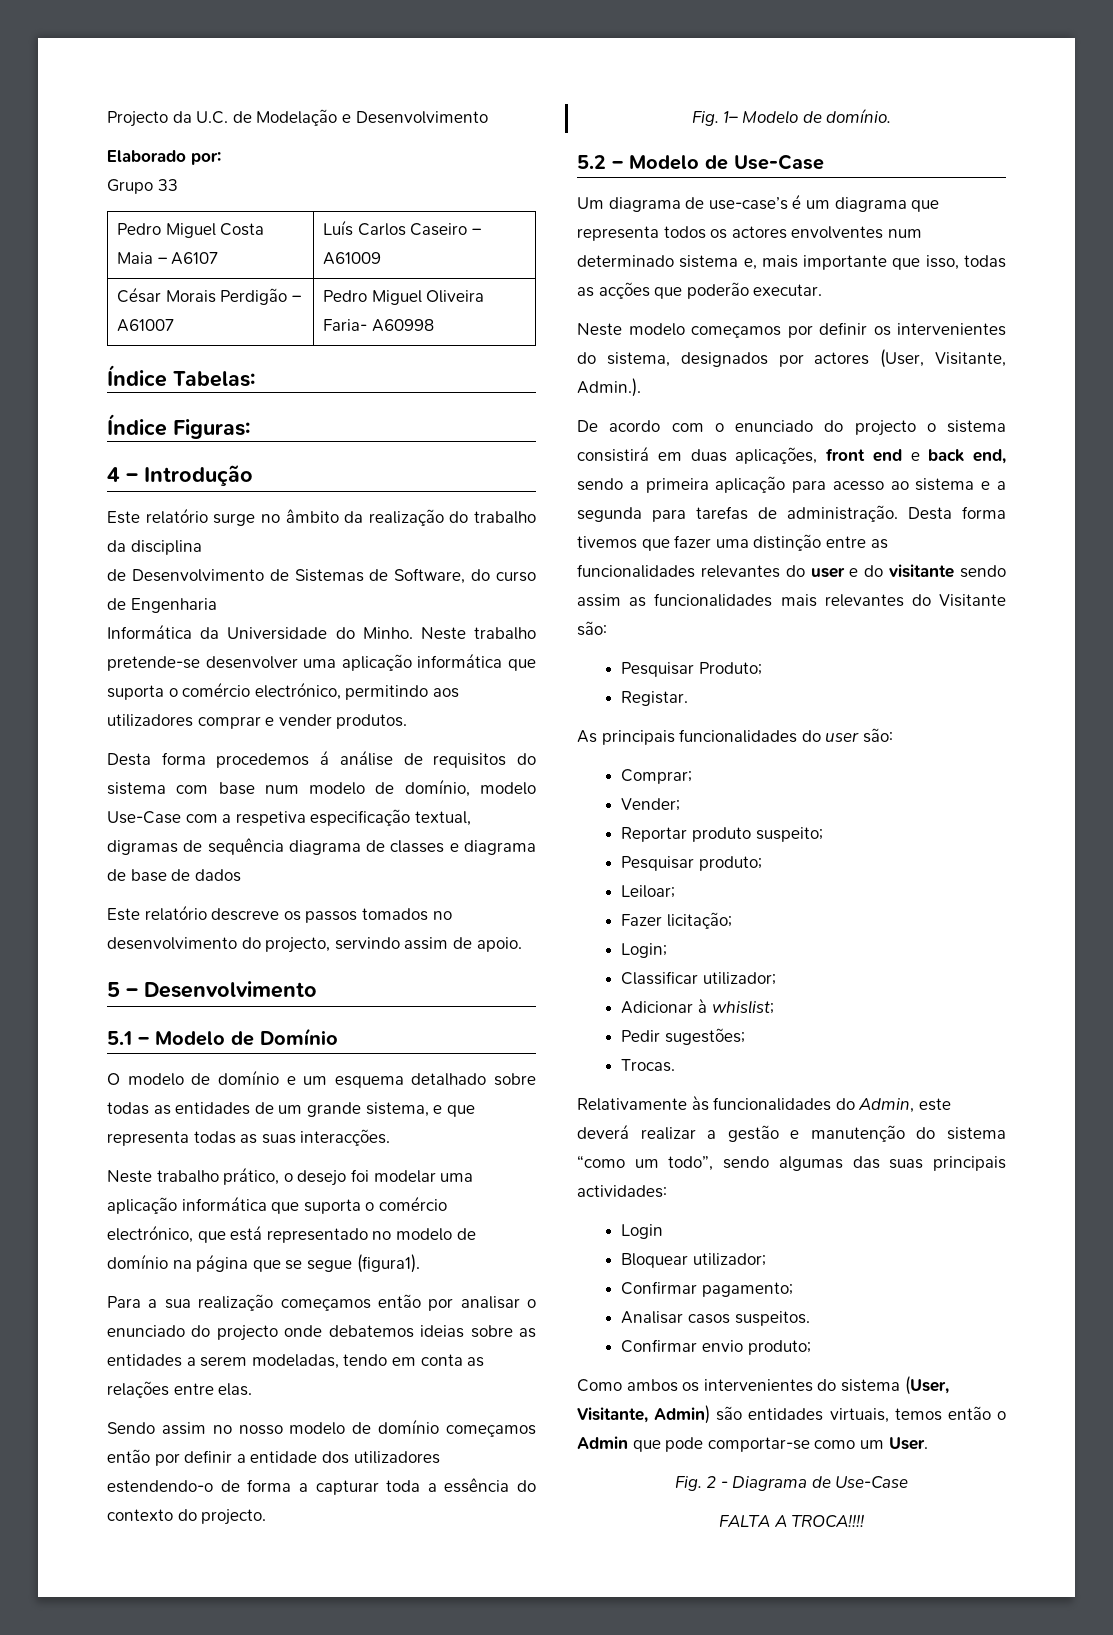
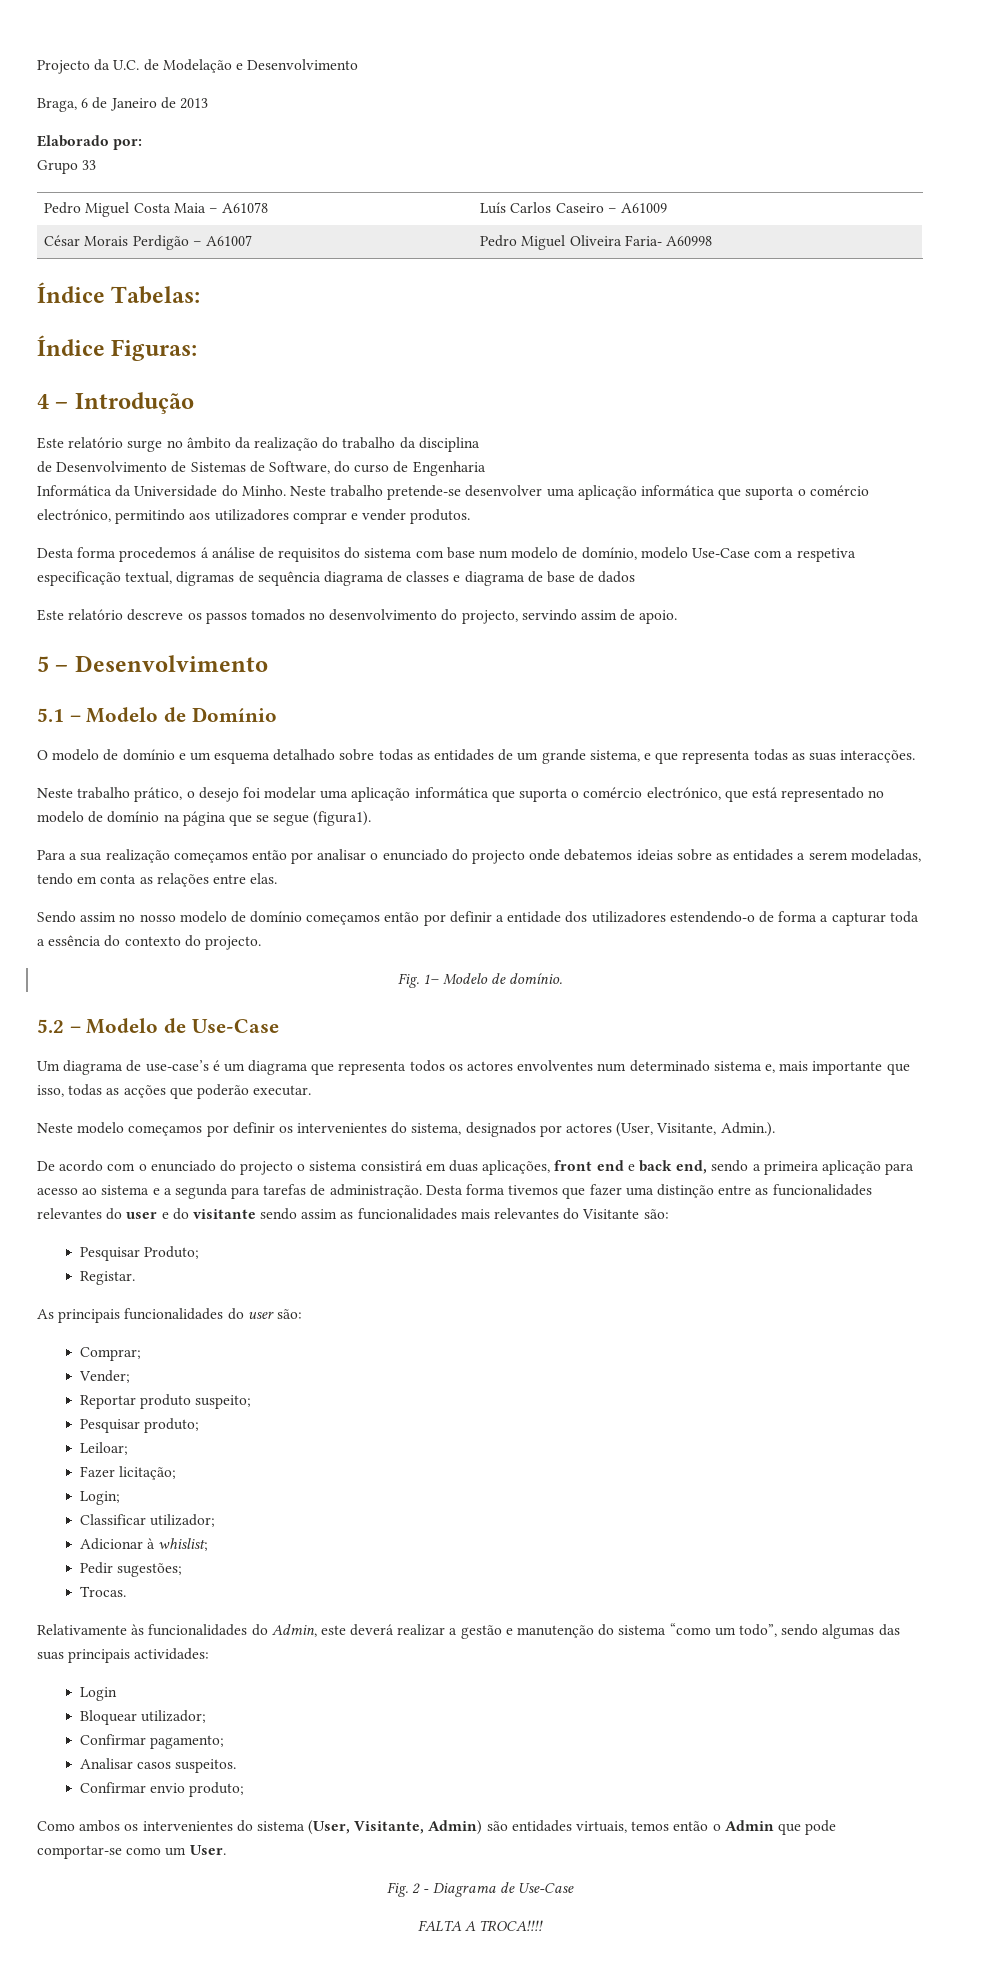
(488, 117) none -> [37,97,208,112] // Braga, 6 de Janeiro de 2013
[171,252,219,265] A6107 -> [222,202,269,213] A61078

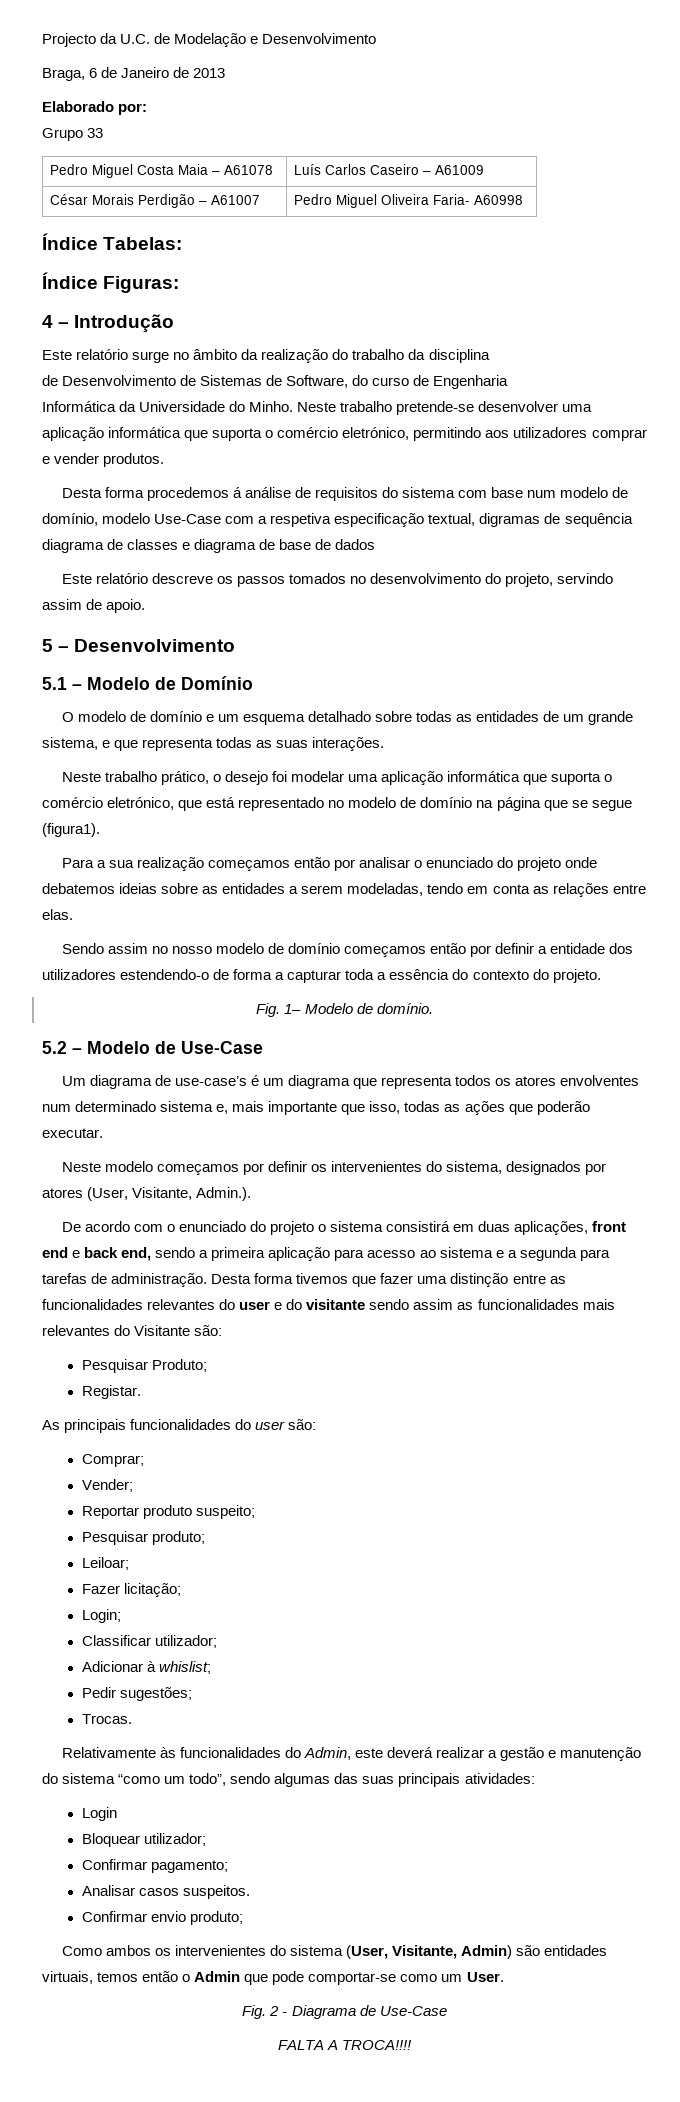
[37,509,111,522] electrónico, -> [342,427,410,440] eletrónico,
[461,610,518,624] projecto, -> [505,573,554,587] projeto,
[840,750,916,763] interacções. -> [312,737,385,751] interações.
[646,787,721,800] electrónico, -> [107,797,175,810] eletrónico,
[472,850,526,864] projecto -> [517,857,562,871] projeto
[204,936,261,950] projecto. -> [552,969,601,983] projeto.
[467,1061,514,1071] actores -> [515,1076,557,1086] atores
[123,1085,166,1098] acções -> [464,1101,505,1115] ações
[566,1123,613,1133] actores -> [42,1188,83,1198] atores
[240,1161,294,1175] projecto -> [269,1221,314,1235] projeto
[134,1648,210,1660] actividades: -> [464,1773,535,1784] atividades:

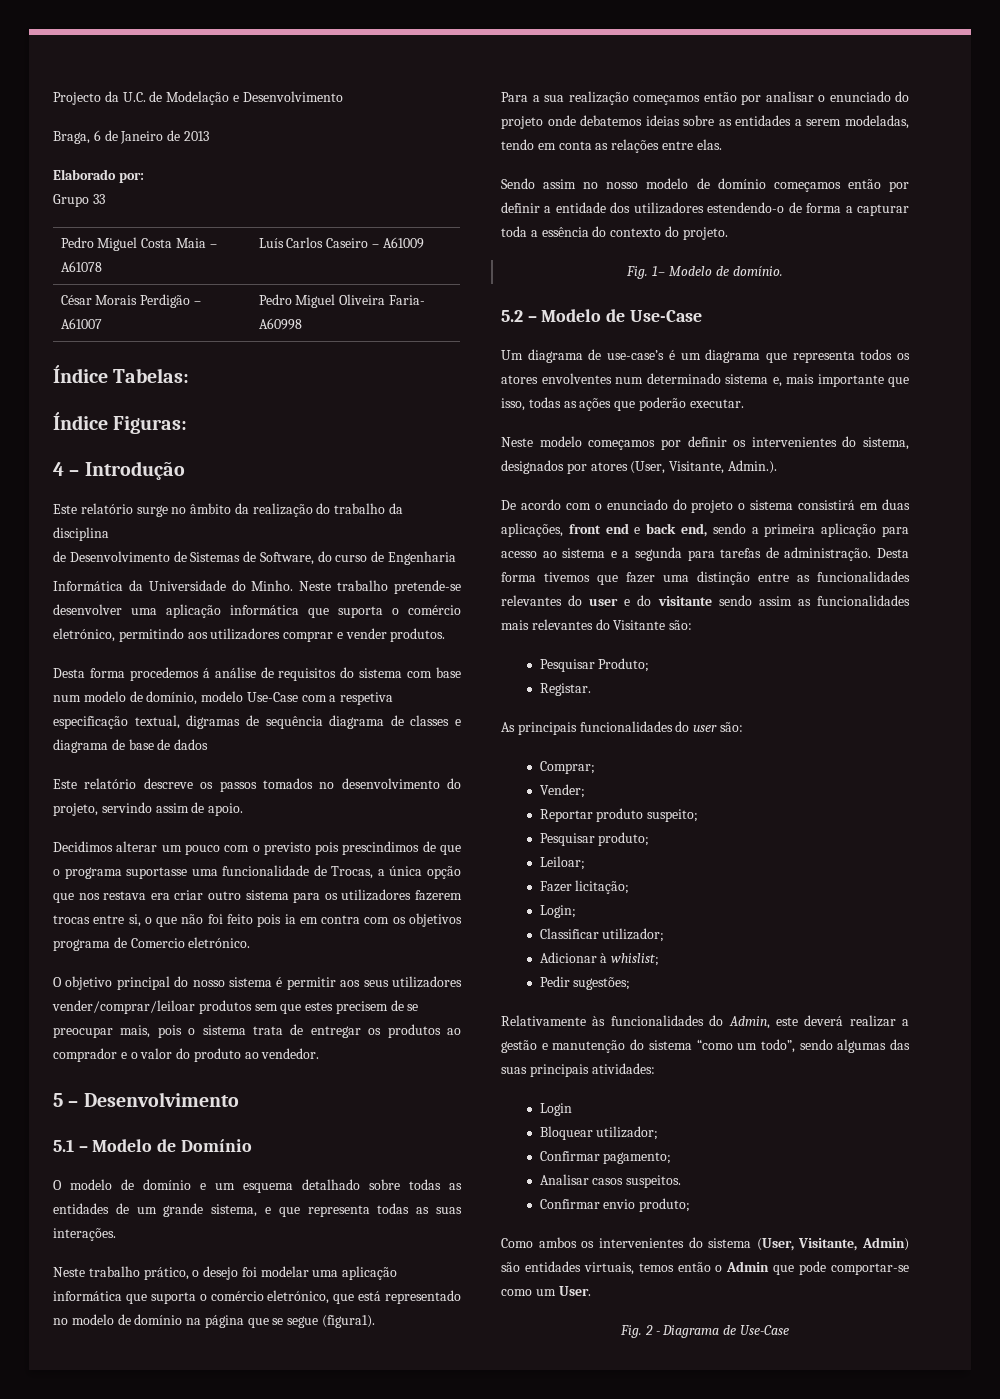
(146, 606) none -> [53,841,462,855] [53,865,461,879] [53,889,462,903] [53,913,462,927] [53,937,251,951] [53,976,462,990] [52,1000,419,1014] [53,1024,461,1038] [53,1048,320,1062] // Decidimos alterar um pouco com o previsto pois prescindimos de que o programa suportasse uma funcionalidade de Trocas, a única opção que nos restava era criar outro sistema para os utilizadores fazerem trocas entre si, o que não foi feito pois ia em contra com os objetivos programa de Comercio eletrónico. // O objetivo principal do nosso sistema é permitir aos seus utilizadores vender/comprar/leiloar produtos sem que estes precisem de se preocupar mais, pois o sistema trata de entregar os produtos ao comprador e o valor do produto ao vendedor.
[81,1714,132,1724] // Trocas. -> (631, 983) none
[277,2040,413,2050] // FALTA A TROCA!!!! -> (789, 1330) none

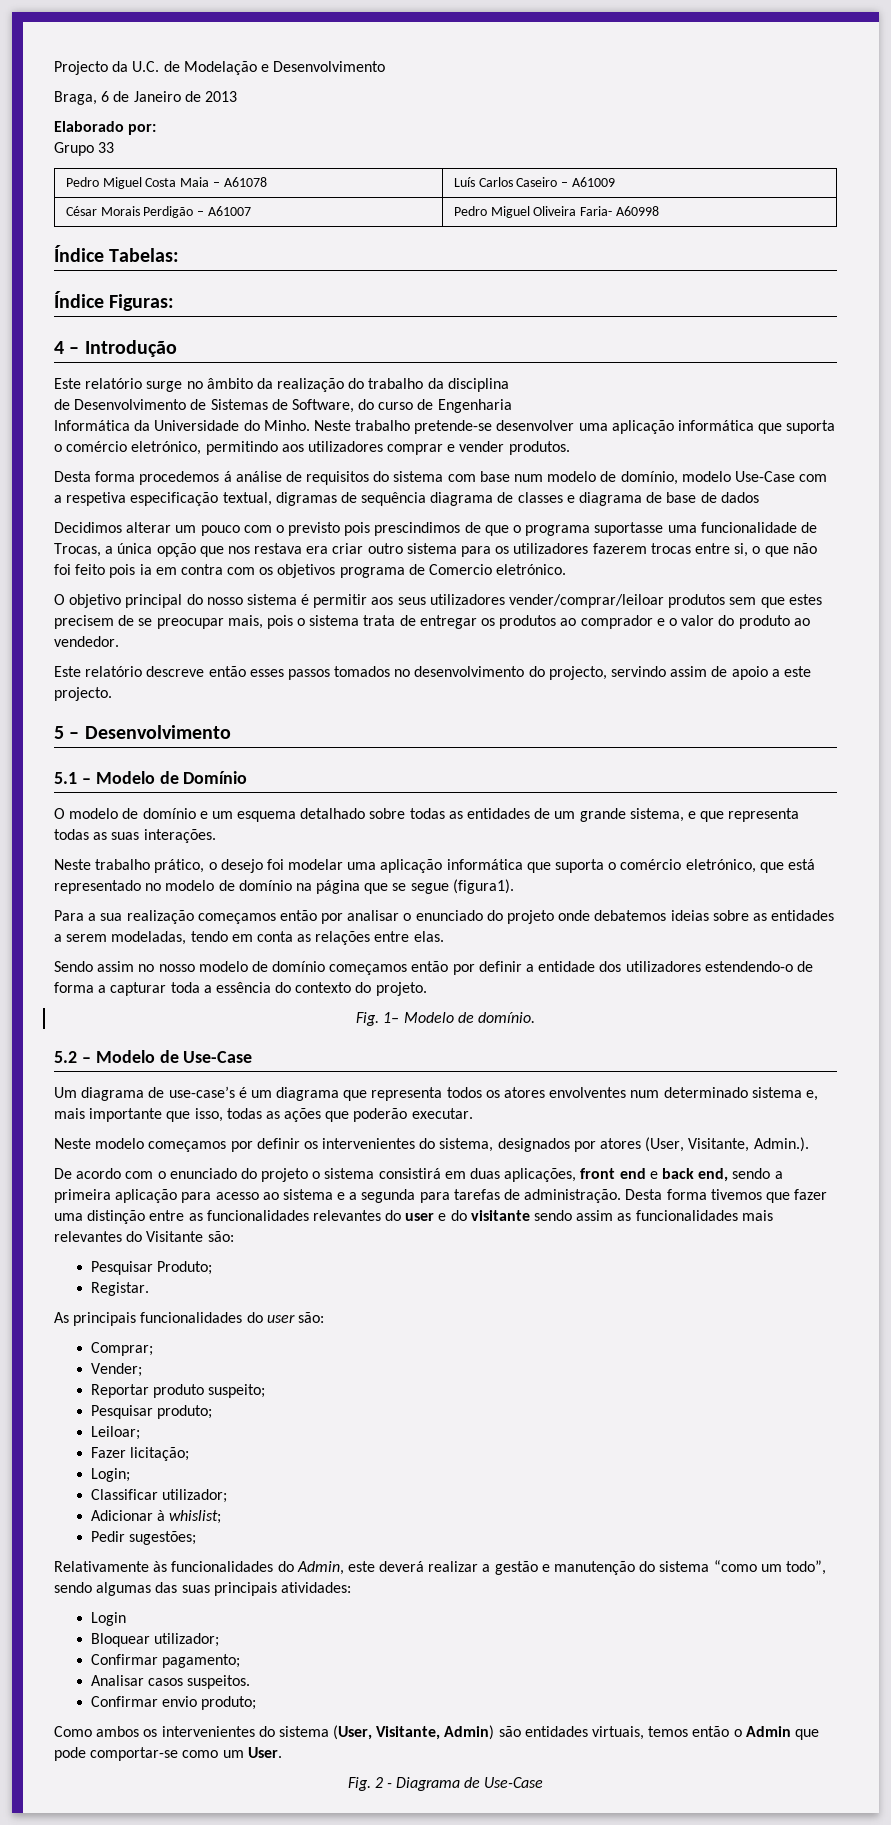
[53,778,461,792] [53,802,244,816] // Este relatório descreve os passos tomados no desenvolvimento do projeto, servindo assim de apoio. -> (759, 497) none
(320, 1053) none -> [54,666,811,680] [54,687,112,701] // Este relatório descreve então esses passos tomados no desenvolvimento do projecto, servindo assim de apoio a este projecto.

